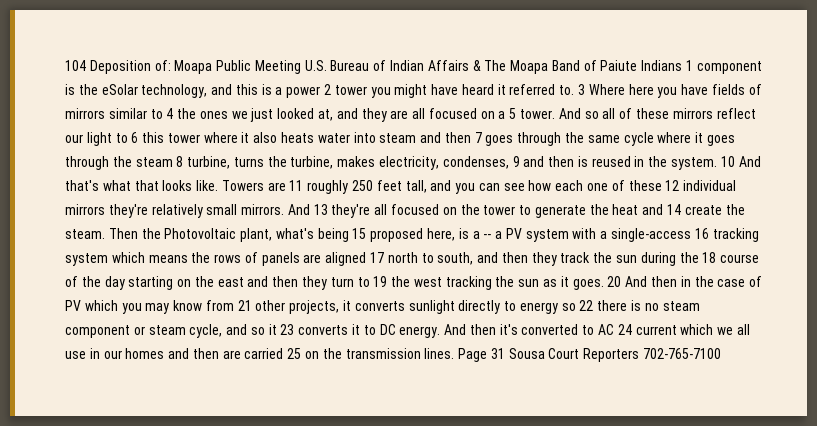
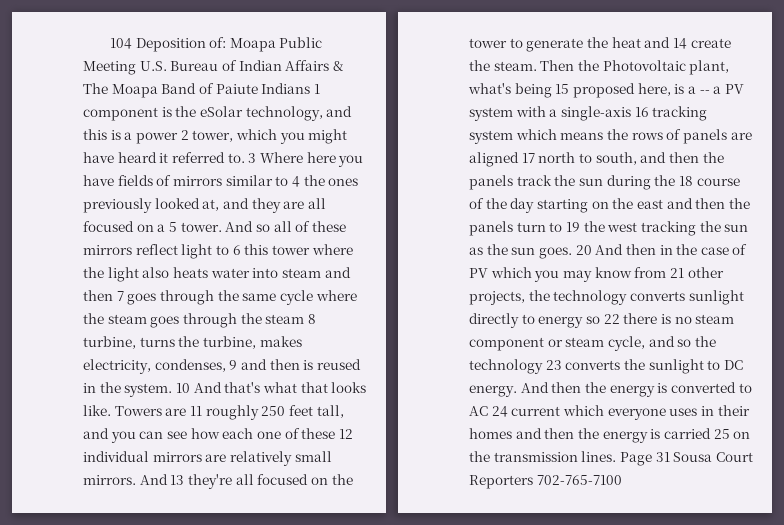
[334,85,367,95] tower -> [192,129,277,142] tower, which
[231,108,274,122] we just -> [83,198,152,213] previously
[65,134,83,143] our -> (178, 249) none
[241,132,250,143] it -> [83,267,139,282] the light
[695,132,704,143] it -> [83,313,147,324] the steam
[108,204,148,218] they're -> [205,454,227,462] are
[611,228,692,242] single-access -> [560,106,631,121] single-axis
[531,252,557,266] they -> [702,152,724,163] [469,175,513,190] the panels
[302,276,328,290] they -> [728,198,750,209] [469,221,513,236] the panels
[560,276,569,287] it -> [486,244,536,255] the sun
[343,300,352,311] it -> [528,290,628,305] the technology
[268,324,361,335] it 23 converts it -> [694,336,716,347] [469,359,704,374] the technology 23 converts the sunlight
[499,324,518,335] it's -> [584,382,668,397] the energy is
[717,324,750,335] [65,348,241,359] we all use in our homes and then are -> [607,405,750,420] [469,428,661,443] everyone uses in their homes and then the energy is

